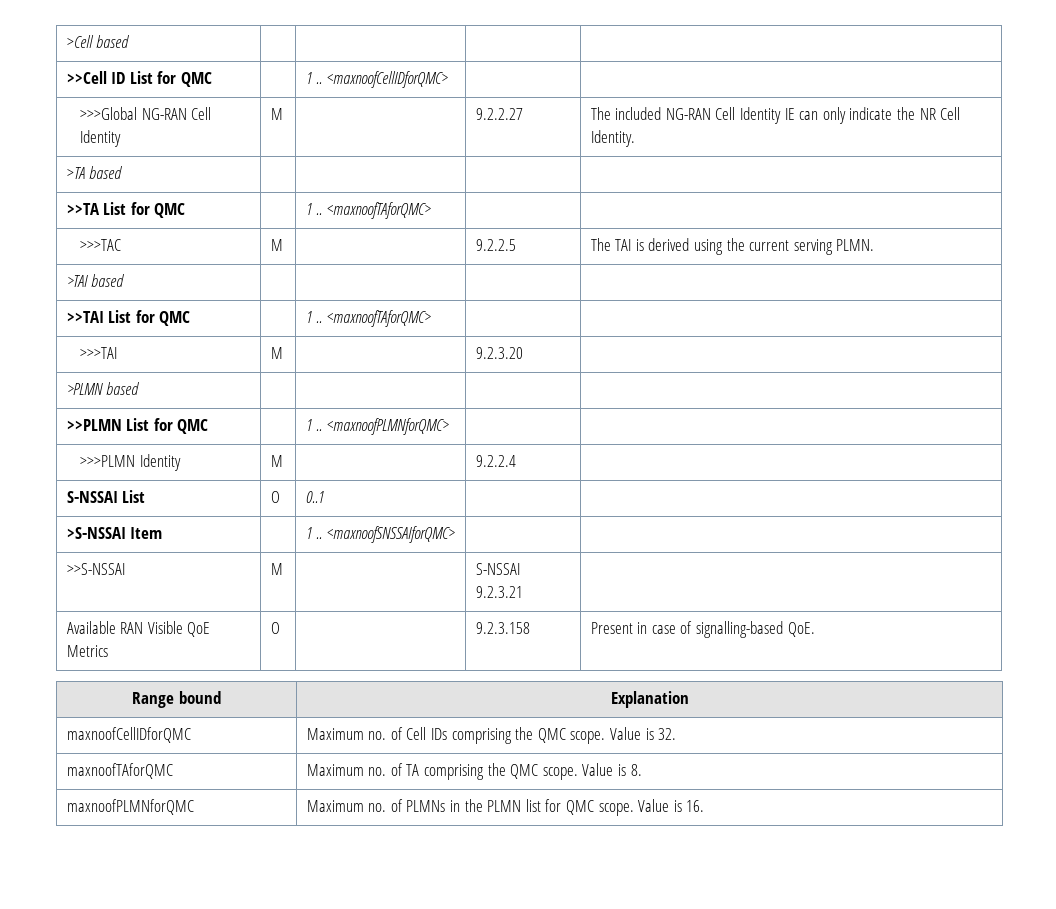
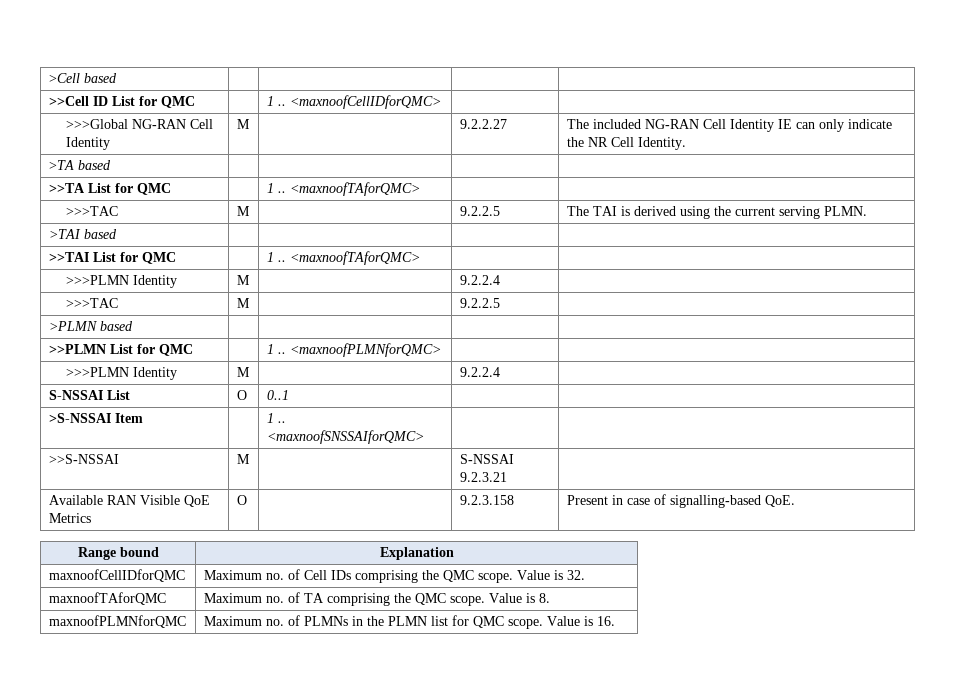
[80,347,118,359] [270,347,283,359] [475,347,523,359] >>>TAI | M | | 9.2.3.20 -> [65,275,177,288] [236,275,250,285] [459,275,500,285] [65,298,118,308] [236,298,250,308] [459,298,500,308] >>>PLMN Identity | M | | 9.2.2.4 | // >>>TAC | M | | 9.2.2.5

